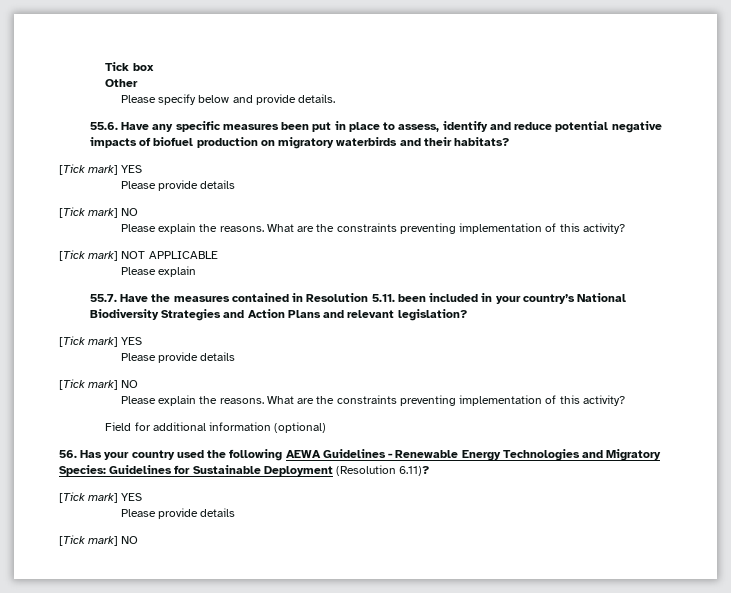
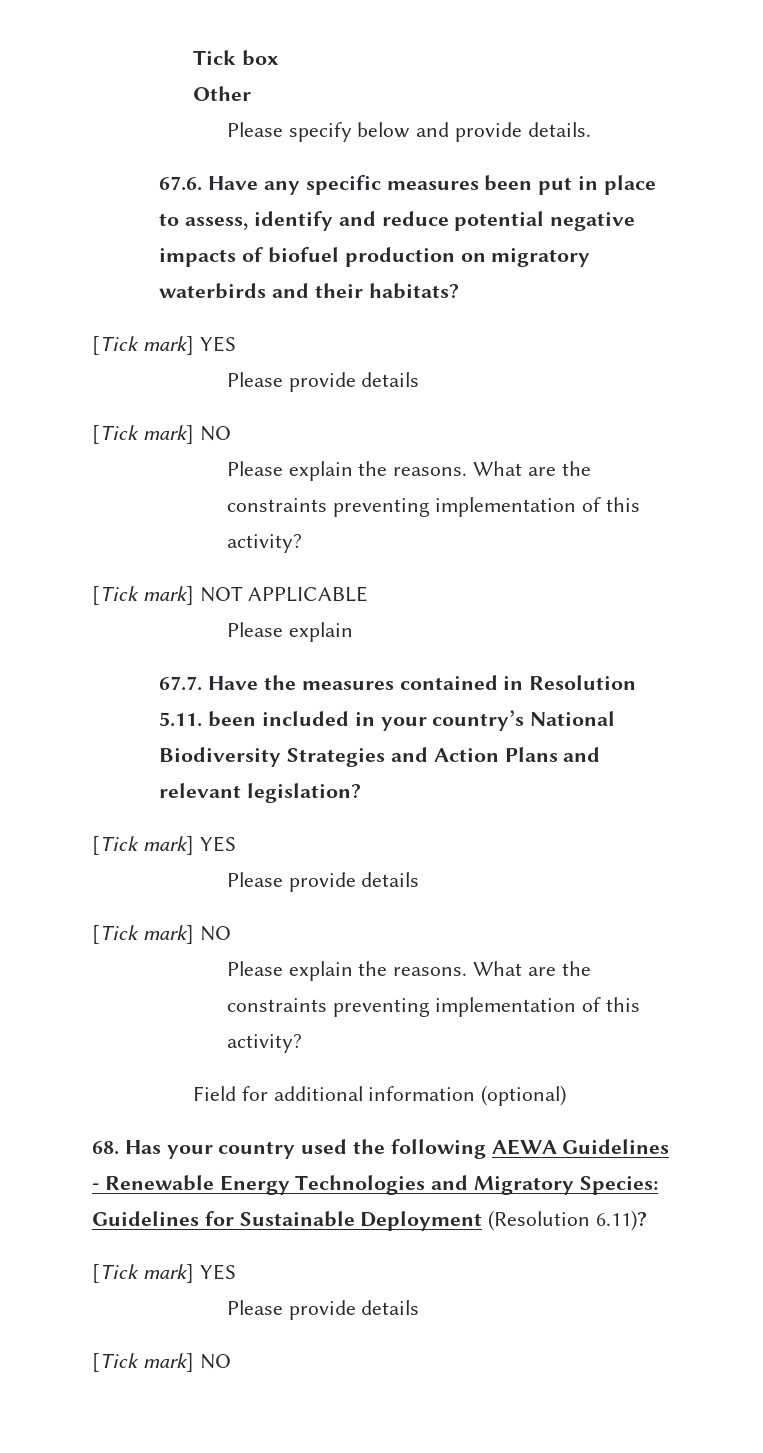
[89,122,118,130] 55.6. -> [159,176,203,191] 67.6.
[89,294,117,302] 55.7. -> [159,676,203,691] 67.7.
[59,450,77,458] 56. -> [92,1141,119,1155] 68.

